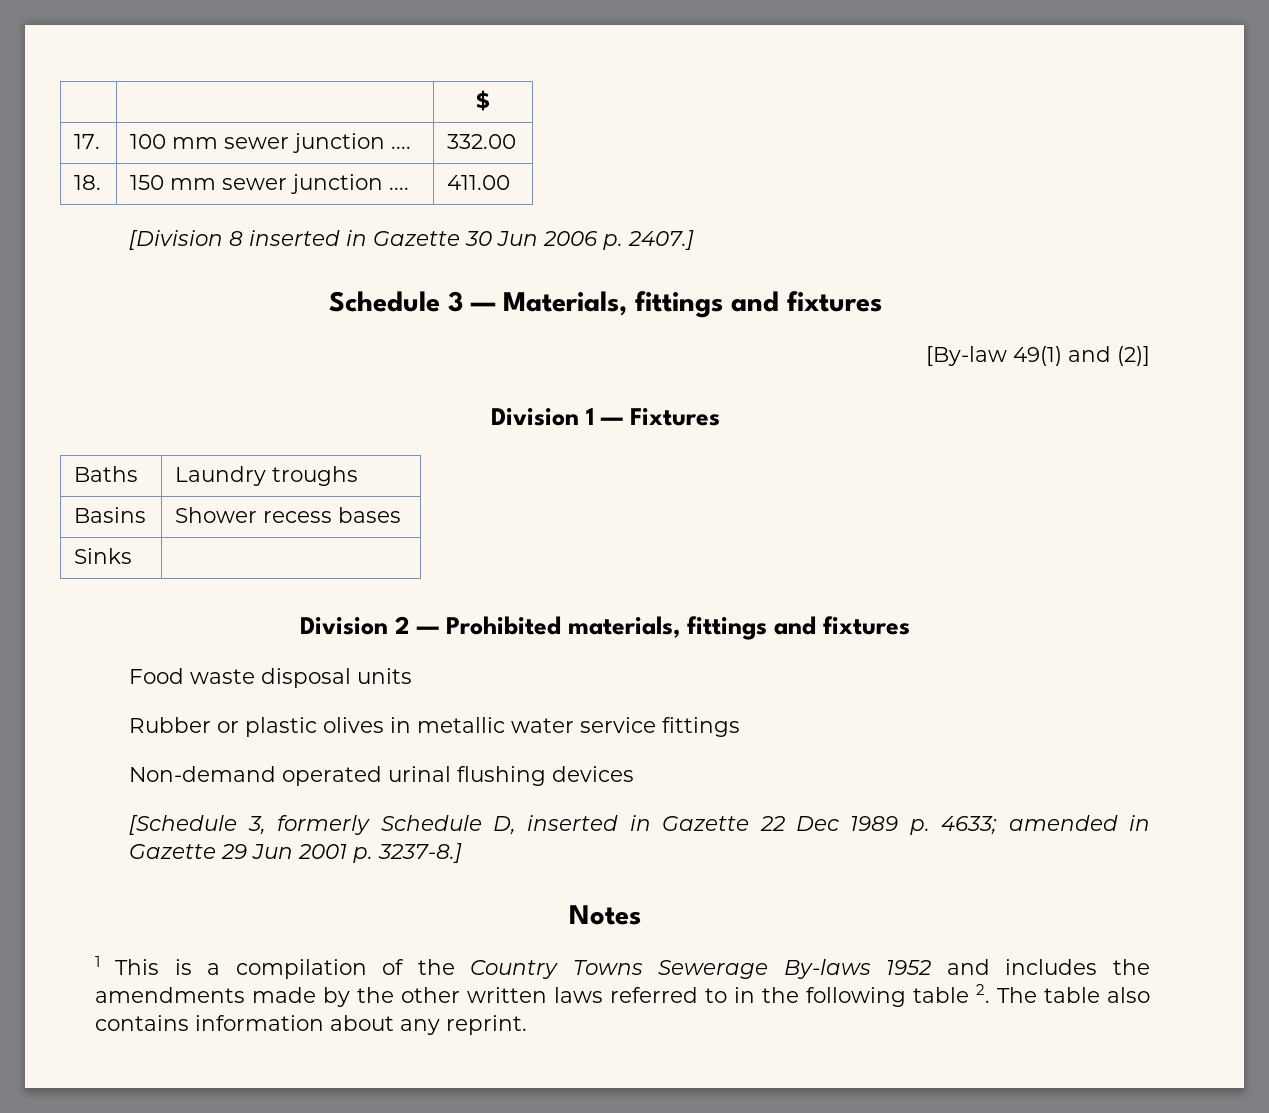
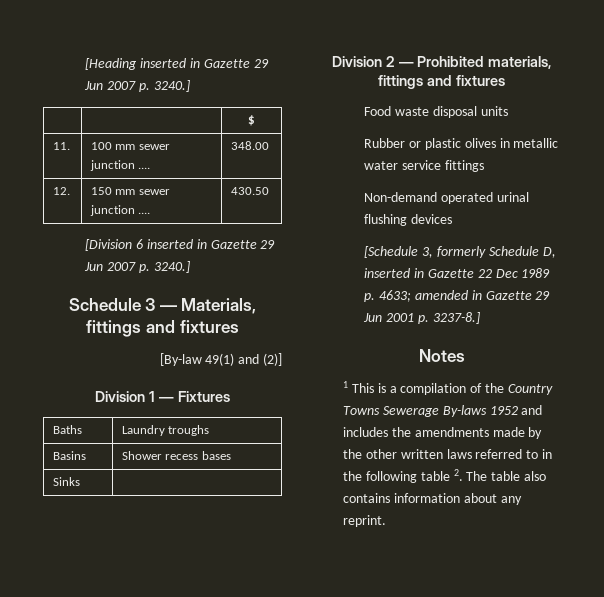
(476, 100) none -> [85,58,269,70] [84,80,190,92] [Heading inserted in Gazette 29 Jun 2007 p. 3240.] //
[74,134,101,149] 17. -> [53,142,71,150] 11.
[447,134,517,149] [74,175,102,190] 332.00 // 18. -> [231,141,270,150] [53,187,71,195] 348.00 // 12.
[447,175,511,190] 411.00 -> [231,187,270,195] 430.50
[229,230,695,250] 8 inserted in Gazette 30 Jun 2006 p. 2407.] -> [136,239,276,249] [84,261,190,273] 6 inserted in Gazette 29 Jun 2007 p. 3240.]

